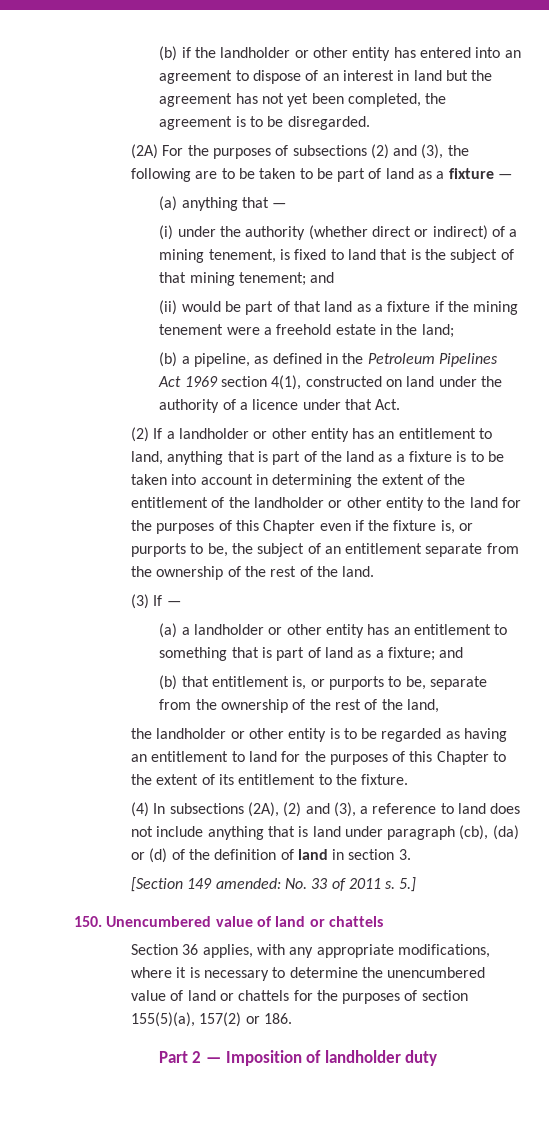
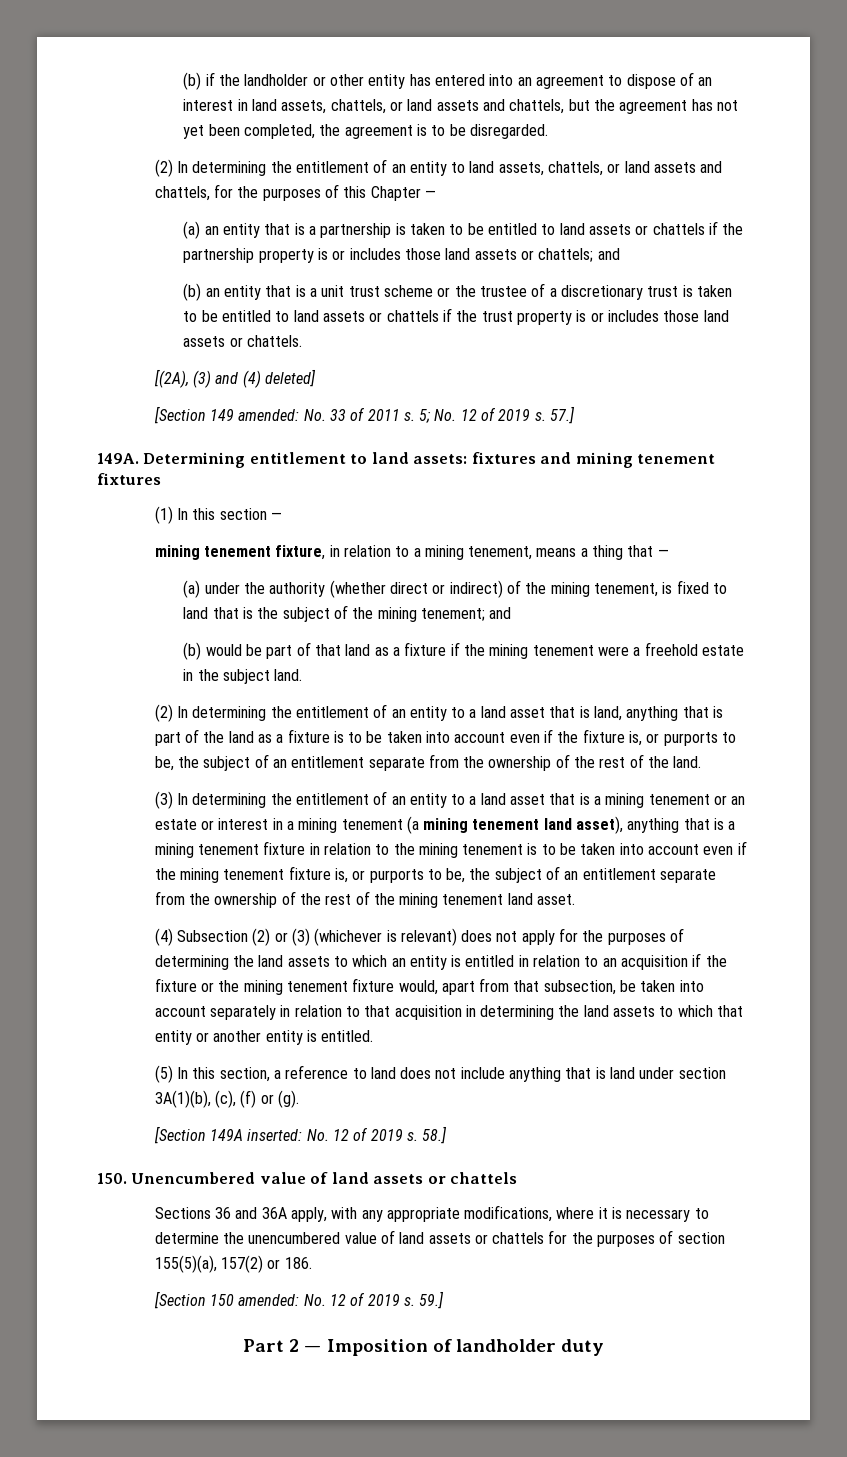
(442, 75) none -> [281,99,565,114] assets, chattels, or land assets and chattels,
[130,144,469,159] [130,168,513,182] [159,196,287,211] [159,225,174,240] (2A) For the purposes of subsections (2) and (3), the following are to be taken to be part of land as a fixture — // (a) anything that — // (i) -> [154,159,723,177] [154,184,436,201] [183,221,744,239] [183,248,620,263] [183,283,732,301] [183,308,729,325] [183,335,303,347] [153,369,316,388] [153,406,576,424] [97,452,716,468] [97,473,161,485] [154,506,282,524] [154,545,669,560] [183,580,201,598] (2) In determining the entitlement of an entity to land assets, chattels, or land assets and chattels, for the purposes of this Chapter — // (a) an entity that is a partnership is taken to be entitled to land assets or chattels if the partnership property is or includes those land assets or chattels; and // (b) an entity that is a unit trust scheme or the trustee of a discretionary trust is taken to be entitled to land assets or chattels if the trust property is or includes those land assets or chattels. // [(2A), (3) and (4) deleted] // [Section 149 amended: No. 33 of 2011 s. 5; No. 12 of 2019 s. 57.] // 149A. Determining entitlement to land assets: fixtures and mining tenement fixtures // (1) In this section — // mining tenement fixture, in relation to a mining tenement, means a thing that — // (a)
[509,229,518,237] a -> [525,582,547,594] the
[159,272,187,283] that -> [352,607,374,619] the
[159,300,178,315] (ii) -> [183,642,202,660] (b)
[421,324,454,338] [159,352,498,367] [158,375,502,390] [159,399,401,413] [130,427,493,442] land; // (b) a pipeline, as defined in the Petroleum Pipelines Act 1969 section 4(1), constructed on land under the authority of a licence under that Act. // (2) If a landholder or other entity has an entitlement to -> [223,669,303,684] [154,704,590,722] subject land. // (2) In determining the entitlement of an entity to a land asset that is
[255,474,466,488] [130,497,522,511] [130,520,316,534] in determining the extent of the entitlement of the landholder or other entity to the land for the purposes of this Chapter -> (506, 737) none
[153,595,181,606] [159,623,508,638] [159,647,464,661] [159,675,487,690] [159,699,439,713] [130,728,508,742] [130,751,507,765] [130,774,409,785] [130,802,356,817] If — // (a) a landholder or other entity has an entitlement to something that is part of land as a fixture; and // (b) that entitlement is, or purports to be, separate from the ownership of the rest of the land, // the landholder or other entity is to be regarded as having an entitlement to land for the purposes of this Chapter to the extent of its entitlement to the fixture. // (4) In subsections (2A), (2) and (3), -> [176,791,746,808] [154,816,736,834] [154,841,747,858] [154,866,717,883] [154,891,576,908] [154,928,685,946] [154,953,727,970] [154,978,704,995] [154,1005,744,1020] [154,1030,374,1045] [154,1065,270,1083] In determining the entitlement of an entity to a land asset that is a mining tenement or an estate or interest in a mining tenement (a mining tenement land asset), anything that is a mining tenement fixture in relation to the mining tenement is to be taken into account even if the mining tenement fixture is, or purports to be, the subject of an entitlement separate from the ownership of the rest of the mining tenement land asset. // (4) Subsection (2) or (3) (whichever is relevant) does not apply for the purposes of determining the land assets to which an entity is entitled in relation to an acquisition if the fixture or the mining tenement fixture would, apart from that subsection, be taken into account separately in relation to that acquisition in determining the land assets to which that entity or another entity is entitled. // (5) In this section,
[387,825,519,840] [130,848,411,863] [130,877,417,892] paragraph (cb), (da) or (d) of the definition of land in section 3. // [Section 149 amended: No. 33 of 2011 s. 5.] -> [678,1067,726,1079] [154,1090,299,1108] [153,1126,448,1144] section 3A(1)(b), (c), (f) or (g). // [Section 149A inserted: No. 12 of 2019 s. 58.]
(306, 921) none -> [373,1174,424,1184] assets
[130,944,253,958] Section 36 applies, -> [154,1207,327,1222] Sections 36 and 36A apply,
(216, 995) none -> [428,1233,471,1244] assets
(292, 1018) none -> [153,1291,445,1309] // [Section 150 amended: No. 12 of 2019 s. 59.]

